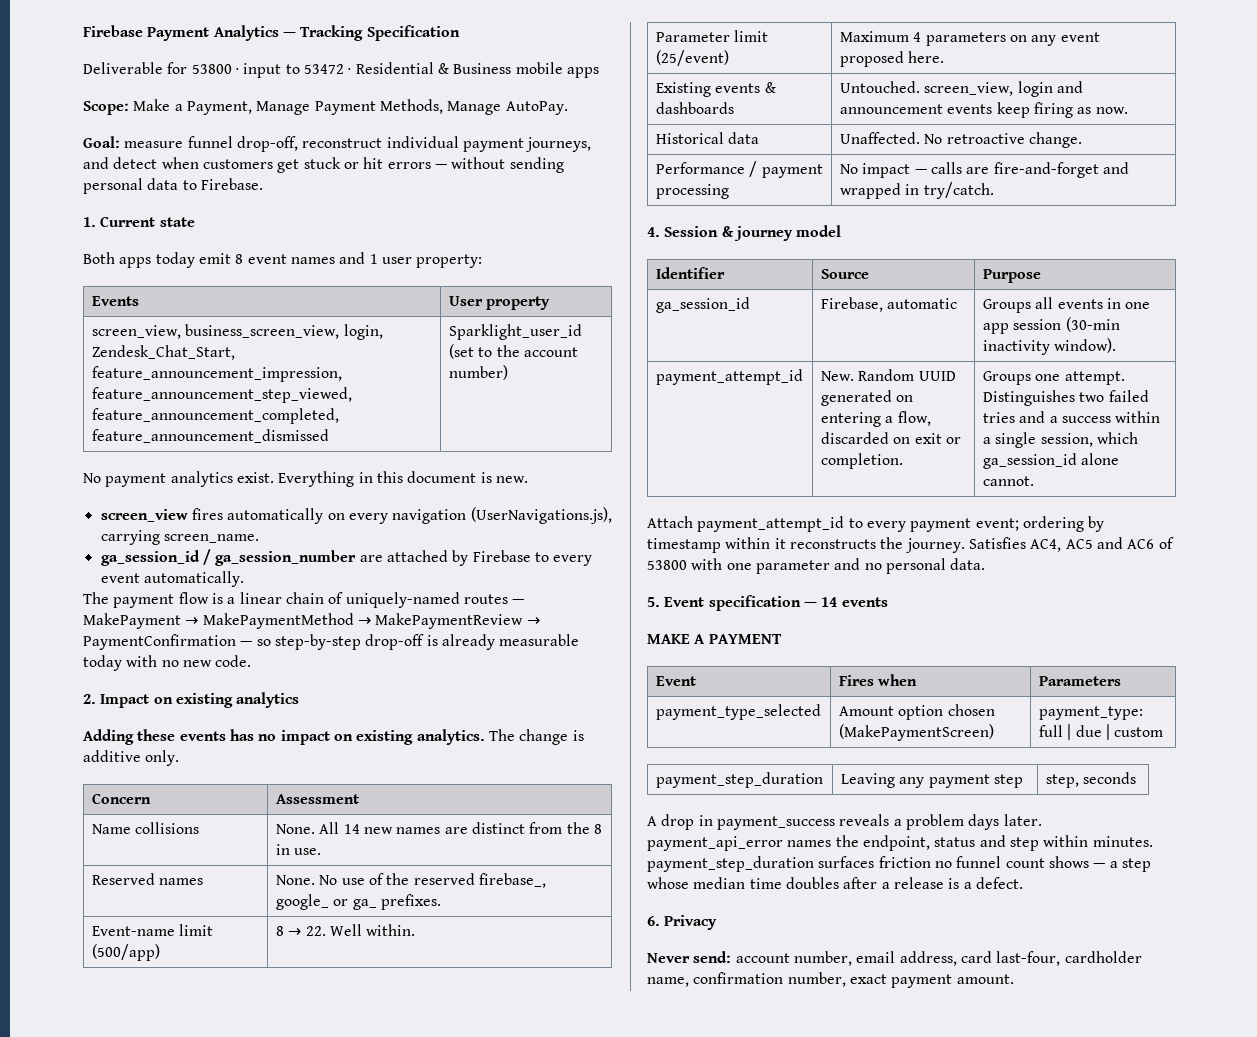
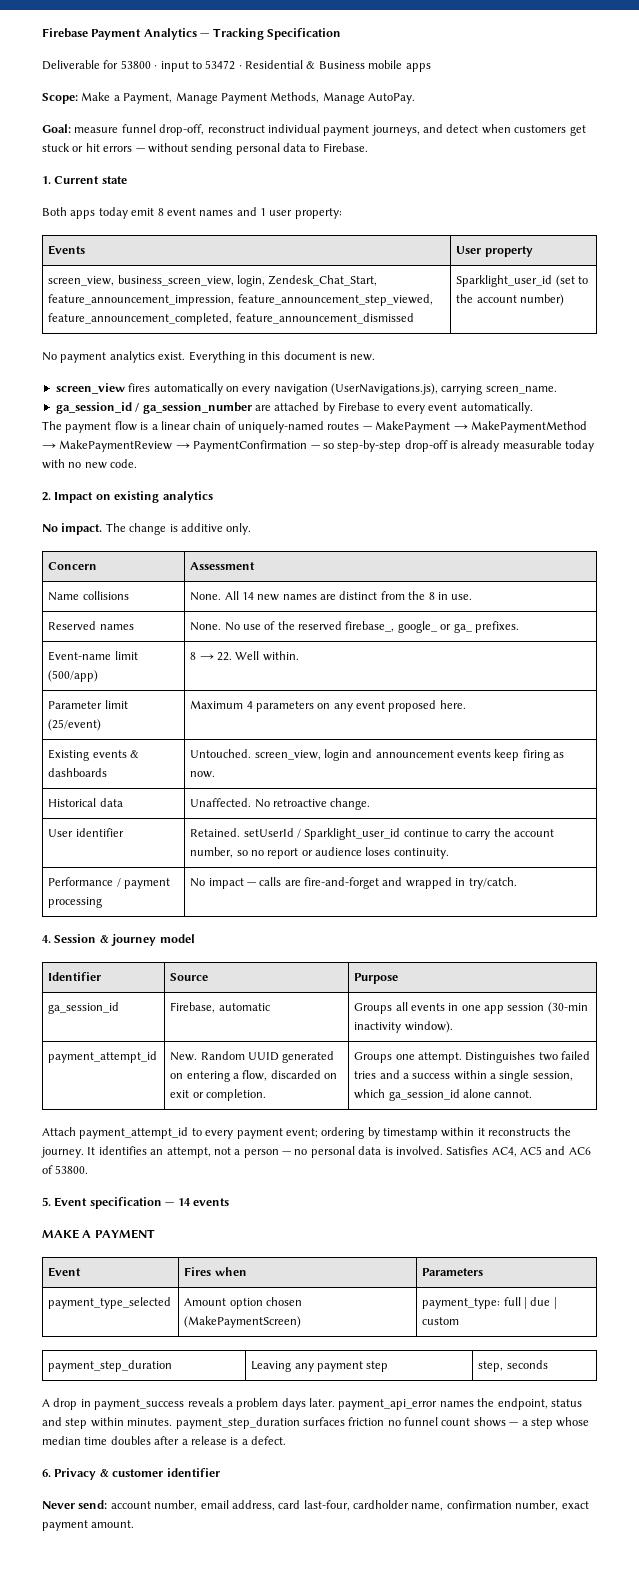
[83,729,485,745] Adding these events has no impact on existing analytics. -> [42,523,103,535] No impact.
(1082, 140) none -> [48,828,124,837] [190,828,555,840] [190,847,449,859] // User identifier | Retained. setUserId / Sparklight_user_id continue to carry the account number, so no report or audience loses continuity.
(965, 545) none -> [87,1146,443,1158] It identifies an attempt, not a person — no personal data is involved.
[647,558,986,574] 53800 with one parameter and no personal data. -> [55,1165,89,1174] 53800.
(718, 922) none -> [99,1468,220,1477] & customer identifier

